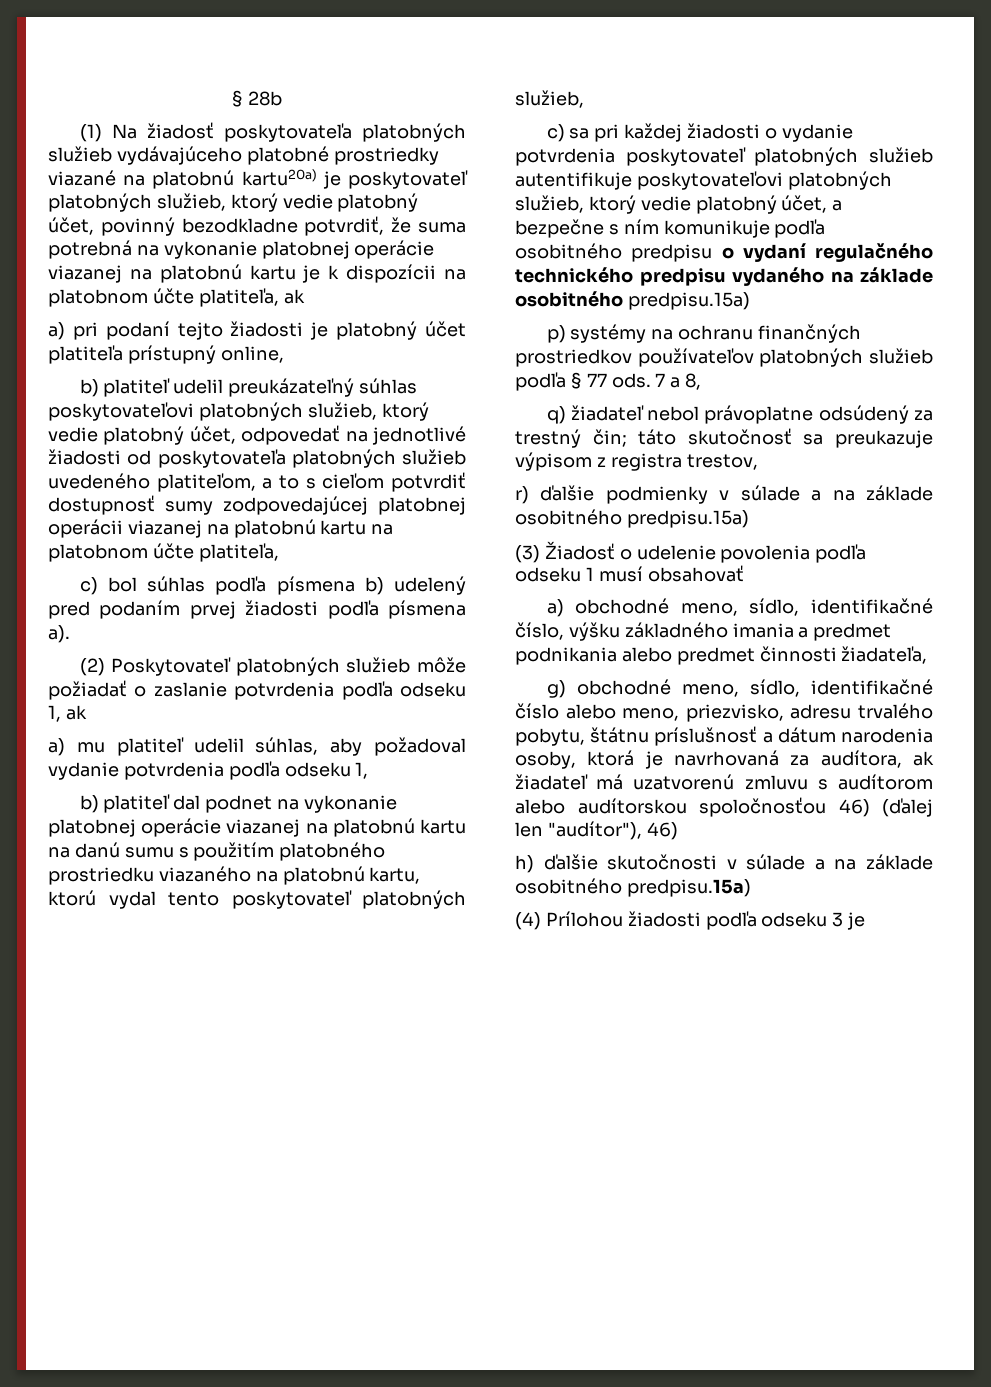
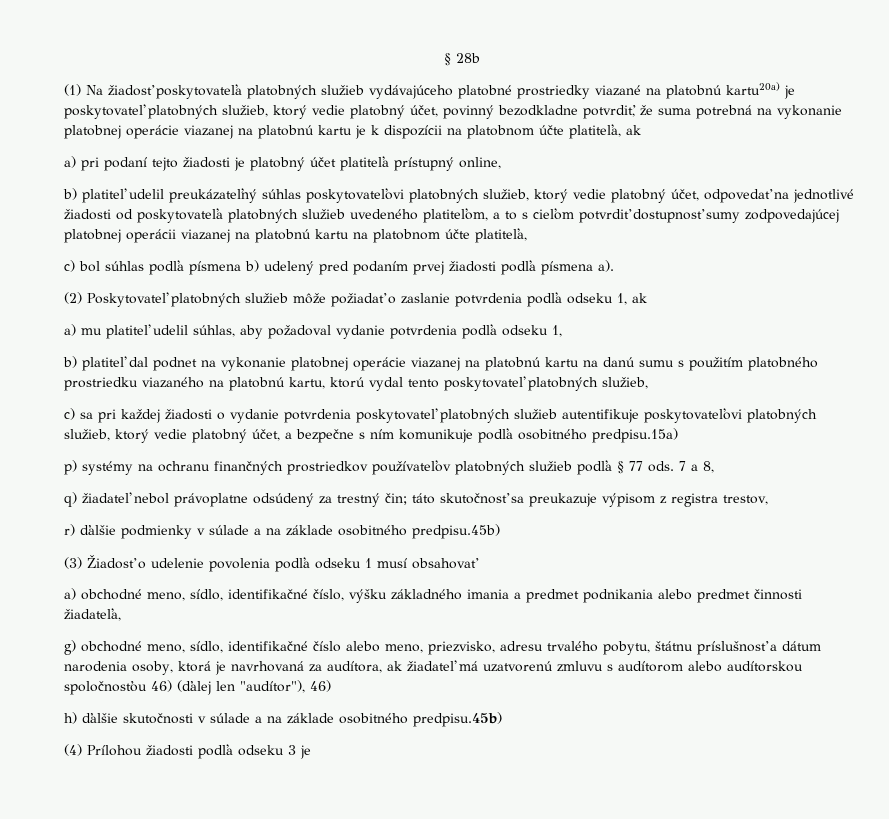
[631,243,933,262] [515,267,933,286] [515,291,623,307] predpisu o vydaní regulačného technického predpisu vydaného na základe osobitného -> (587, 434) none
[626,510,749,528] predpisu.15a) -> [412,524,500,539] predpisu.45b)
[626,879,751,897] predpisu.15a) -> [413,712,502,727] predpisu.45b)

